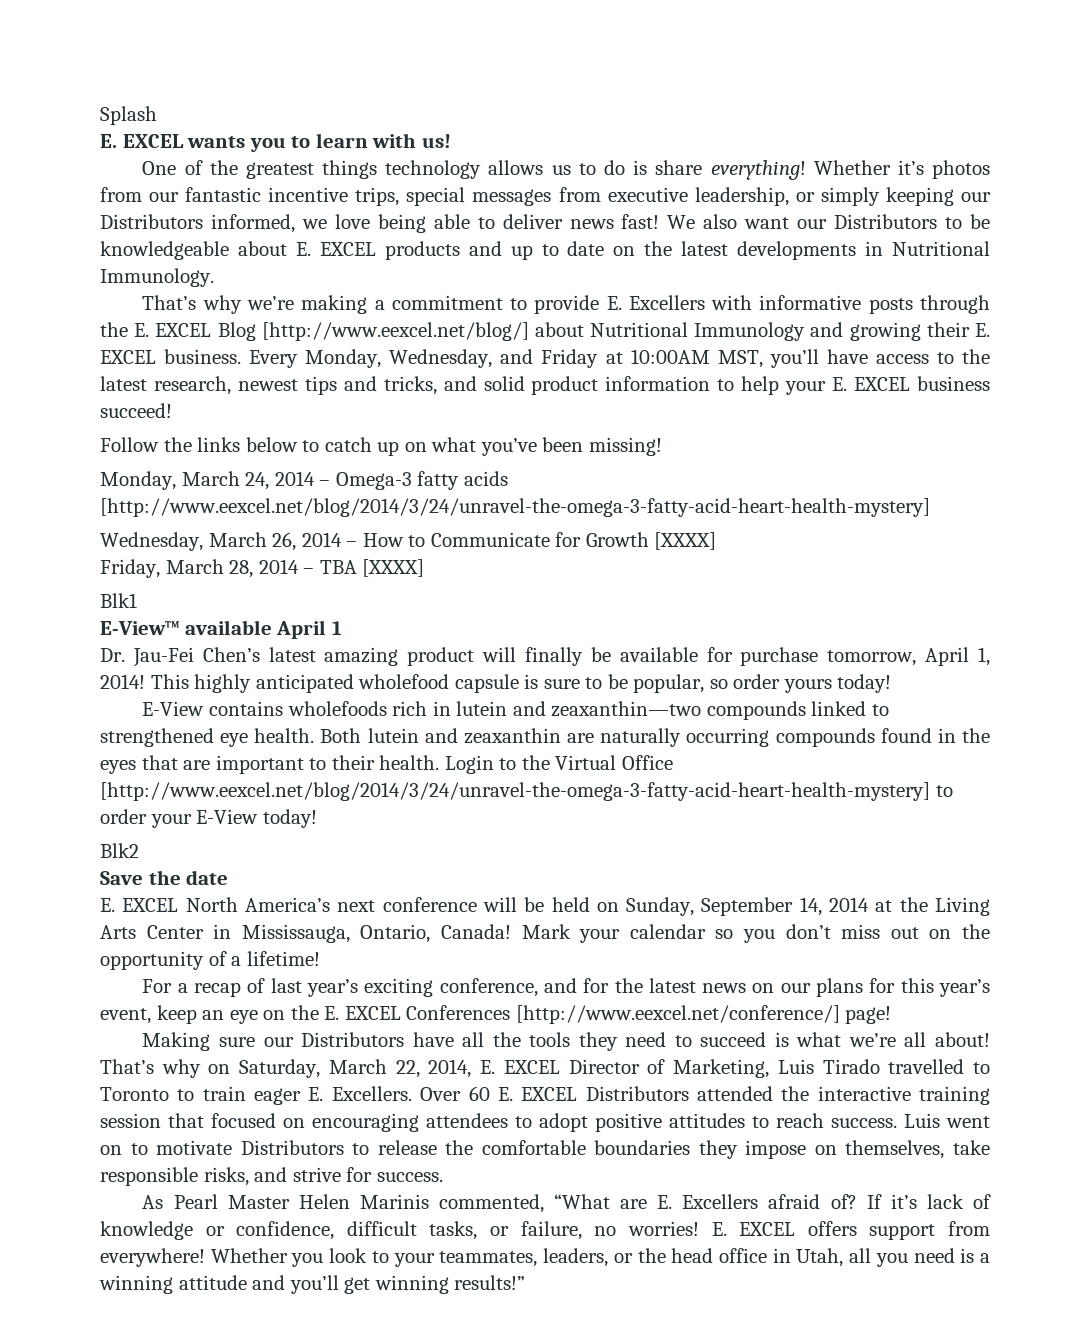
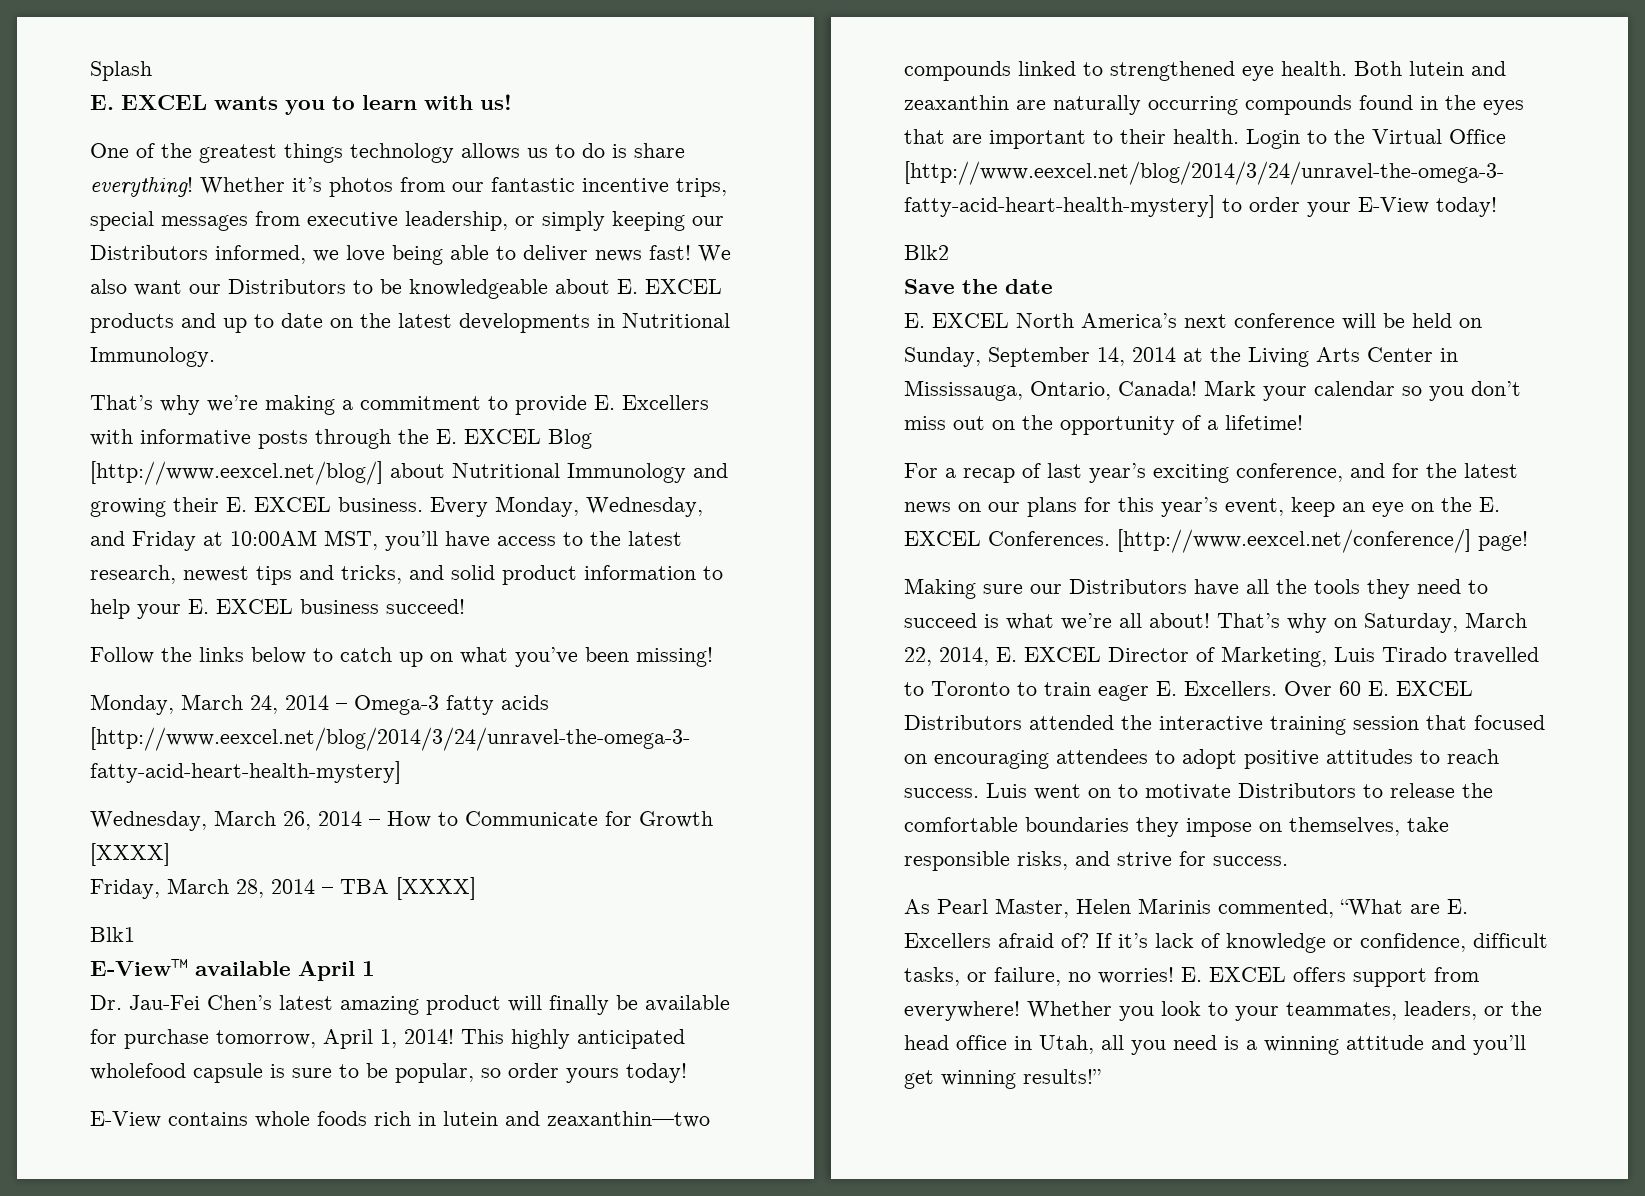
[287,701,387,716] wholefoods -> [255,1111,367,1128] whole foods
[406,1005,511,1020] Conferences -> [988,531,1110,546] Conferences.
[227,1195,290,1209] Master -> [995,898,1069,918] Master,

